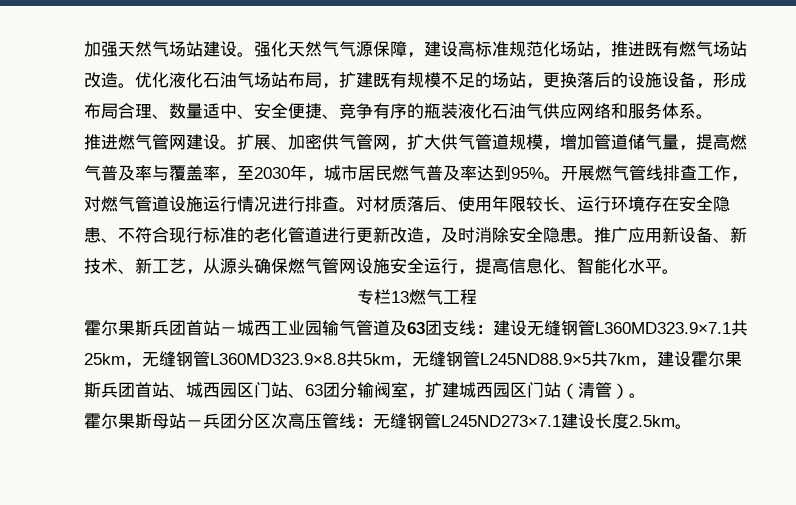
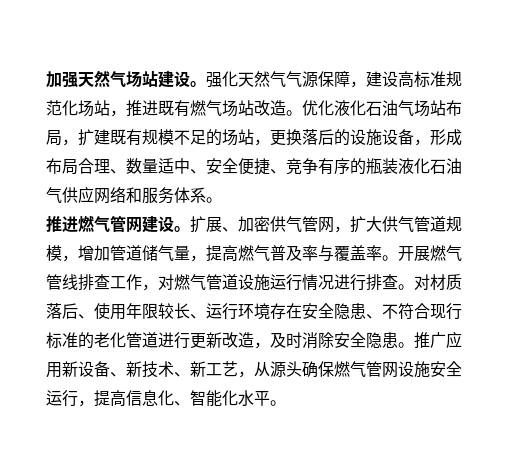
[220,164,544,182] ，至2030年，城市居民燃气普及率达到95% -> (382, 253) none
[356,289,477,305] [84,320,748,336] [84,351,742,368] [84,382,646,399] [84,413,692,429] // 专栏13燃气工程 // 霍尔果斯兵团首站－城西工业园输气管道及63团支线：建设无缝钢管L360MD323.9×7.1共25km，无缝钢管L360MD323.9×8.8共5km，无缝钢管L245ND88.9×5共7km，建设霍尔果斯兵团首站、城西园区门站、63团分输阀室，扩建城西园区门站（清管）。 // 霍尔果斯母站－兵团分区次高压管线：无缝钢管L245ND273×7.1建设长度2.5km。 -> (286, 403) none

